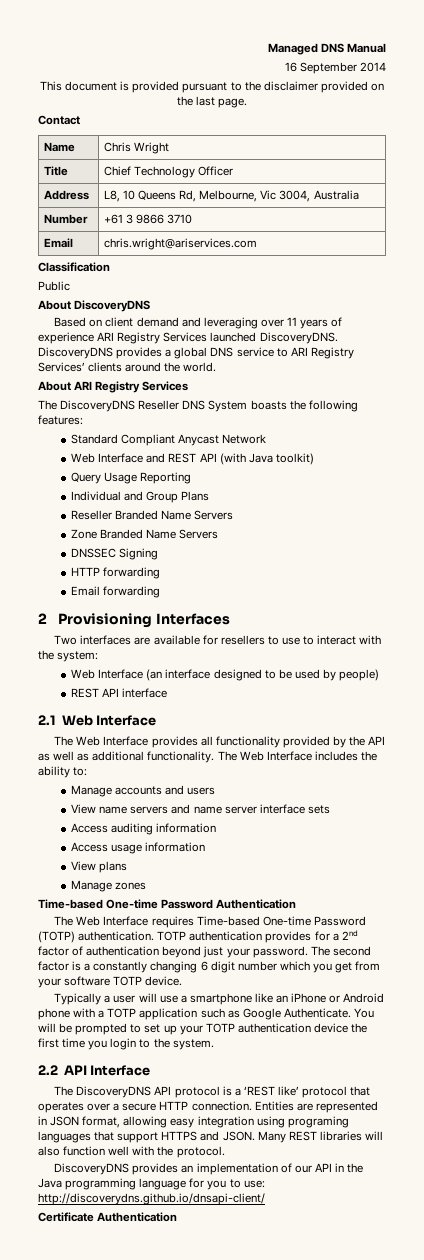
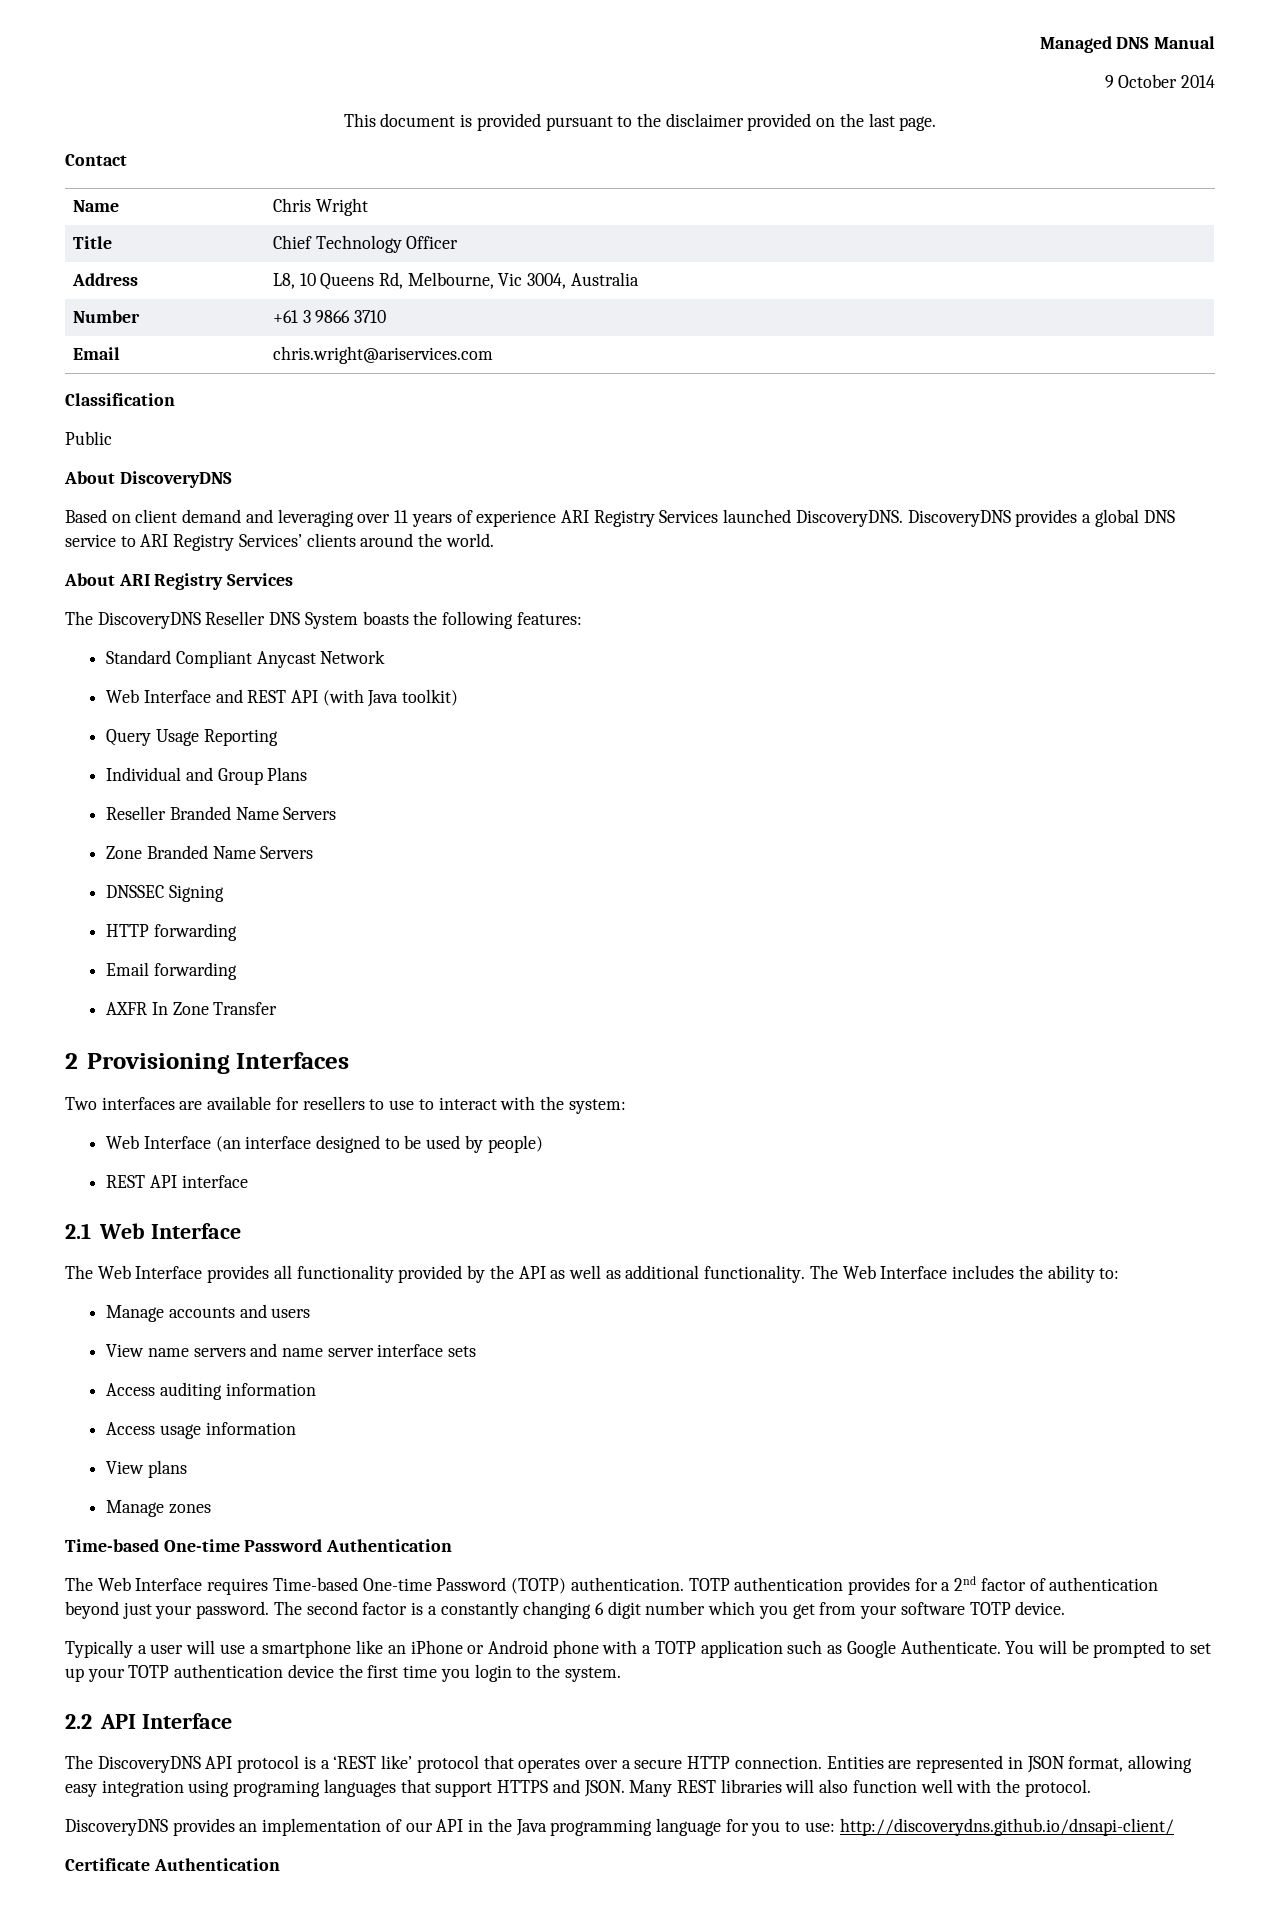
[284,62,357,74] 16 September -> [1104,74,1178,88] 9 October
(161, 592) none -> [106,1002,278,1015] // AXFR In Zone Transfer

